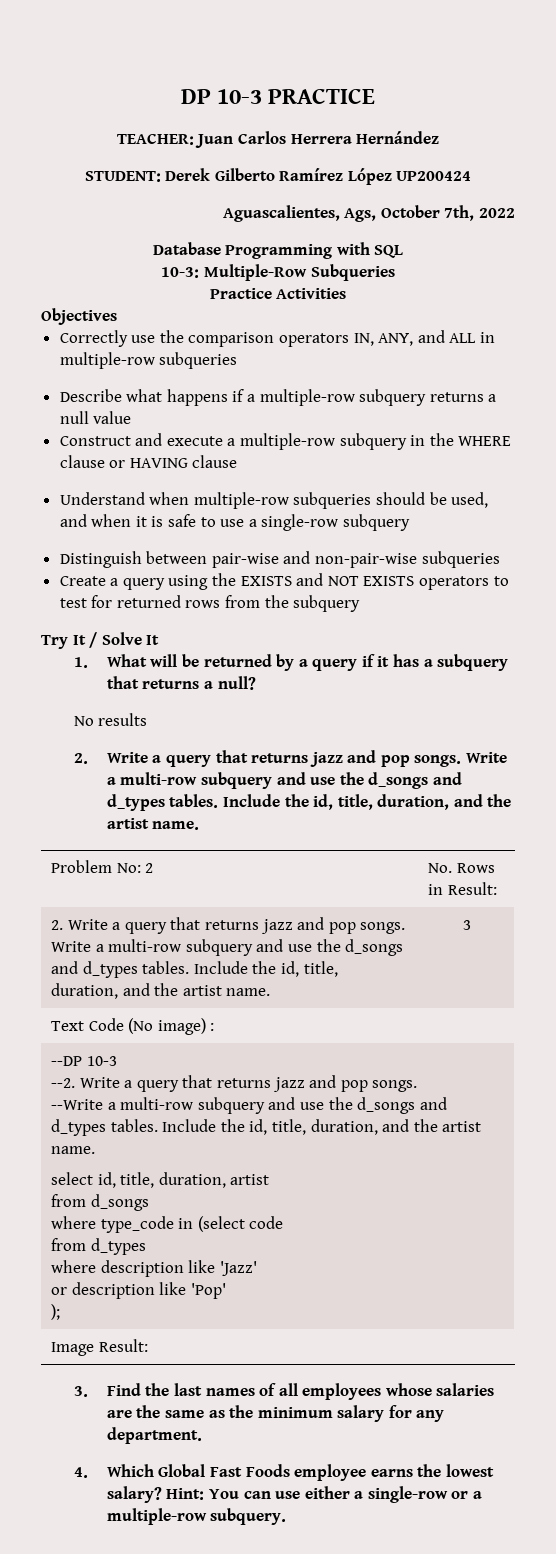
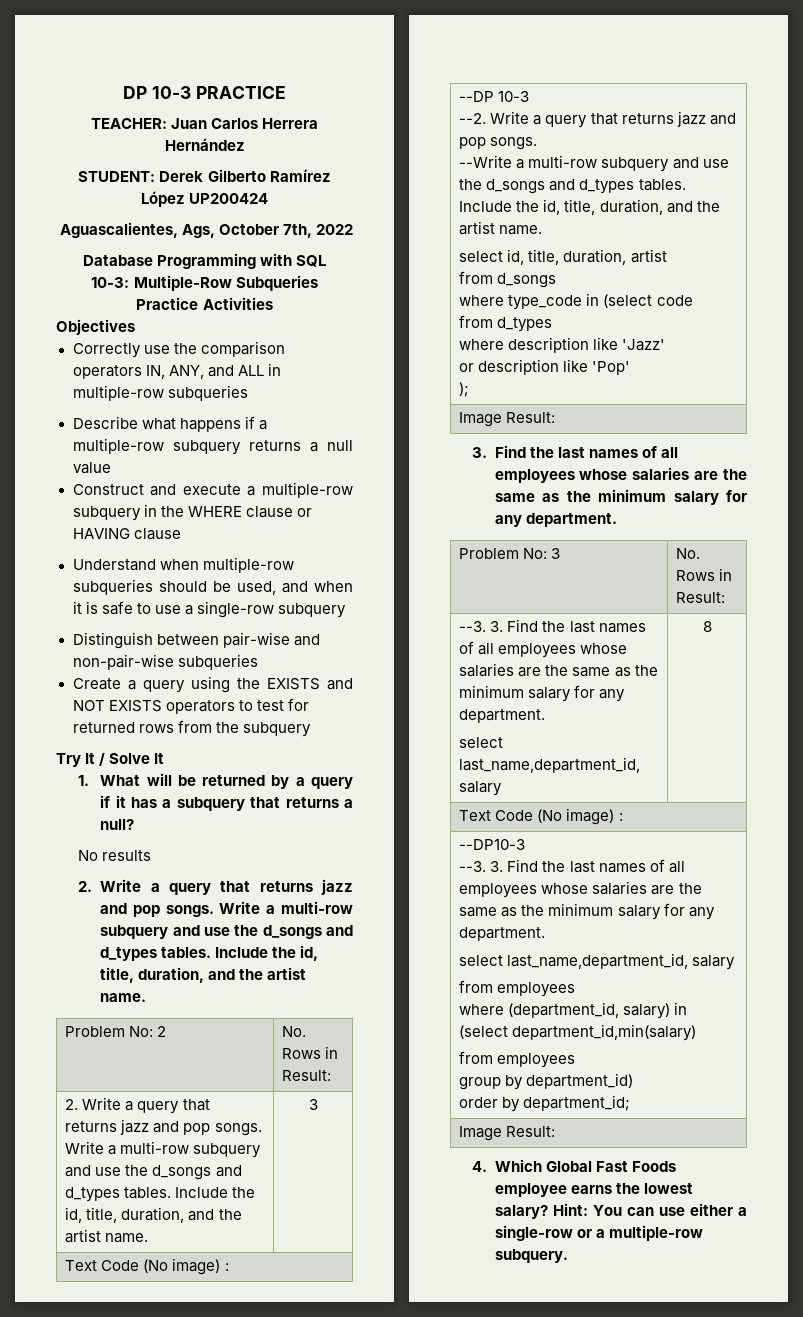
(202, 1435) none -> [459,548,561,559] [676,548,701,559] [676,568,733,581] [676,592,726,603] [459,619,646,633] [459,641,628,658] [459,663,658,677] [459,685,626,702] [459,709,546,723] [459,737,504,748] [459,757,641,773] [459,781,503,796] [702,621,712,632] [459,808,623,825] [459,839,526,850] [459,859,685,873] [459,881,702,898] [459,903,715,920] [459,927,546,941] [459,953,736,970] [459,980,576,997] [459,1002,688,1019] [459,1024,697,1041] [459,1051,576,1068] [459,1073,634,1090] [459,1095,631,1112] [459,1126,556,1141] // Problem No: 3 | No. Rows in Result: // --3. 3. Find the last names of all employees whose salaries are the same as the minimum salary for any department. // select last_name,department_id, salary | 8 // Text Code (No image) : // --DP10-3 // --3. 3. Find the last names of all employees whose salaries are the same as the minimum salary for any department. // select last_name,department_id, salary // from employees // where (department_id, salary) in (select department_id,min(salary) // from employees // group by department_id) // order by department_id; // Image Result:

